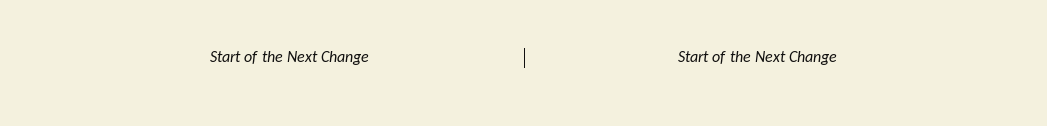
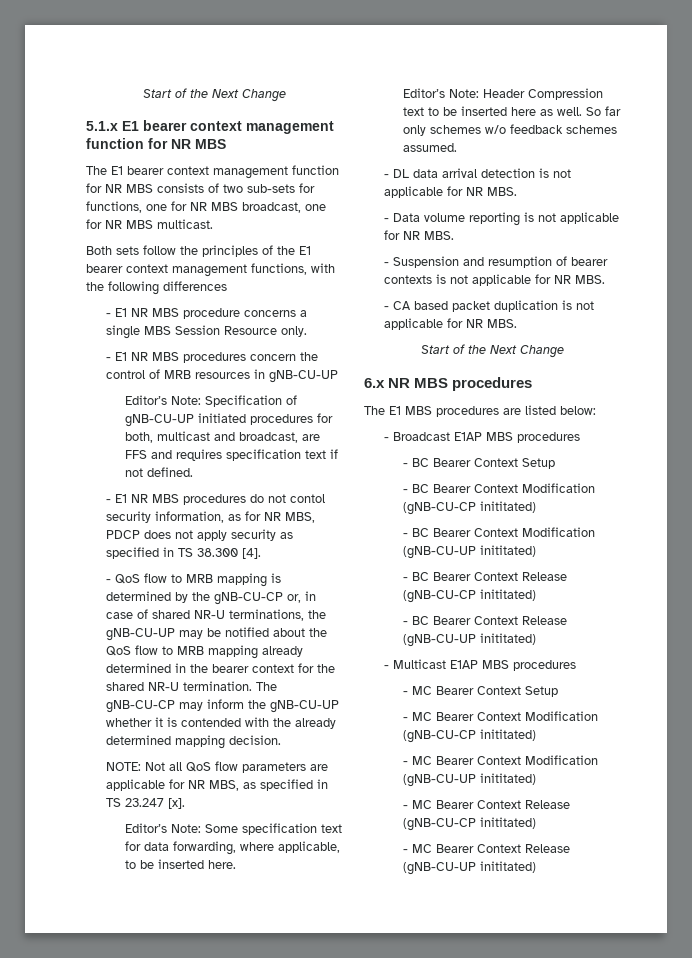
[210,51,369,65] [678,51,837,65] Start of the Next Change // Start of the Next Change -> [143,88,286,102] [86,120,334,134] [86,138,226,149] [86,165,339,179] [86,183,315,193] [86,201,326,213] [86,219,213,229] [86,245,311,257] [86,263,335,277] [86,281,227,295] [105,308,307,319] [105,325,307,339] [105,352,318,363] [105,369,338,383] [125,395,298,407] [125,413,334,427] [125,431,321,443] [125,449,339,461] [125,467,194,477] [105,494,325,505] [105,511,315,523] [105,529,293,541] [105,547,261,559] [105,573,281,587] [105,591,316,605] [105,609,326,621] [105,627,327,641] [105,645,303,659] [105,663,335,673] [105,681,277,691] [105,699,339,713] [105,717,336,729] [105,735,281,749] [105,761,328,773] [105,779,328,791] [105,798,185,809] [125,823,343,835] [125,841,341,855] [125,859,237,869] [403,88,604,100] [403,106,622,116] [403,124,618,136] [403,143,458,152] [383,168,571,178] [383,186,517,198] [383,212,619,226] [383,230,454,240] [383,256,608,268] [383,274,605,286] [383,300,594,312] [383,318,517,330] [421,344,564,358] [364,377,533,391] [364,405,596,417] [383,432,580,443] [403,458,556,469] [403,483,596,493] [403,501,537,515] [403,527,596,537] [403,545,537,559] [403,572,568,581] [403,589,537,603] [403,616,568,625] [403,633,537,647] [383,659,576,671] [403,686,559,697] [403,711,599,721] [403,729,537,743] [403,755,599,765] [403,773,537,787] [403,800,571,809] [403,817,537,831] [403,844,571,853] [403,861,537,875] Start of the Next Change // 5.1.x E1 bearer context management function for NR MBS // The E1 bearer context management function for NR MBS consists of two sub-sets for functions, one for NR MBS broadcast, one for NR MBS multicast. // Both sets follow the principles of the E1 bearer context management functions, with the following differences // - E1 NR MBS procedure concerns a single MBS Session Resource only. // - E1 NR MBS procedures concern the control of MRB resources in gNB-CU-UP // Editor’s Note: Specification of gNB-CU-UP initiated procedures for both, multicast and broadcast, are FFS and requires specification text if not defined. // - E1 NR MBS procedures do not contol security information, as for NR MBS, PDCP does not apply security as specified in TS 38.300 [4]. // - QoS flow to MRB mapping is determined by the gNB-CU-CP or, in case of shared NR-U terminations, the gNB-CU-UP may be notified about the QoS flow to MRB mapping already determined in the bearer context for the shared NR-U termination. The gNB-CU-CP may inform the gNB-CU-UP whether it is contended with the already determined mapping decision. // NOTE: Not all QoS flow parameters are applicable for NR MBS, as specified in TS 23.247 [x]. // Editor’s Note: Some specification text for data forwarding, where applicable, to be inserted here. // Editor’s Note: Header Compression text to be inserted here as well. So far only schemes w/o feedback schemes assumed. // - DL data arrival detection is not applicable for NR MBS. // - Data volume reporting is not applicable for NR MBS. // - Suspension and resumption of bearer contexts is not applicable for NR MBS. // - CA based packet duplication is not applicable for NR MBS. // Start of the Next Change // 6.x NR MBS procedures // The E1 MBS procedures are listed below: // - Broadcast E1AP MBS procedures // - BC Bearer Context Setup // - BC Bearer Context Modification (gNB-CU-CP inititated) // - BC Bearer Context Modification (gNB-CU-UP inititated) // - BC Bearer Context Release (gNB-CU-CP inititated) // - BC Bearer Context Release (gNB-CU-UP inititated) // - Multicast E1AP MBS procedures // - MC Bearer Context Setup // - MC Bearer Context Modification (gNB-CU-CP inititated) // - MC Bearer Context Modification (gNB-CU-UP inititated) // - MC Bearer Context Release (gNB-CU-CP inititated) // - MC Bearer Context Release (gNB-CU-UP inititated)

